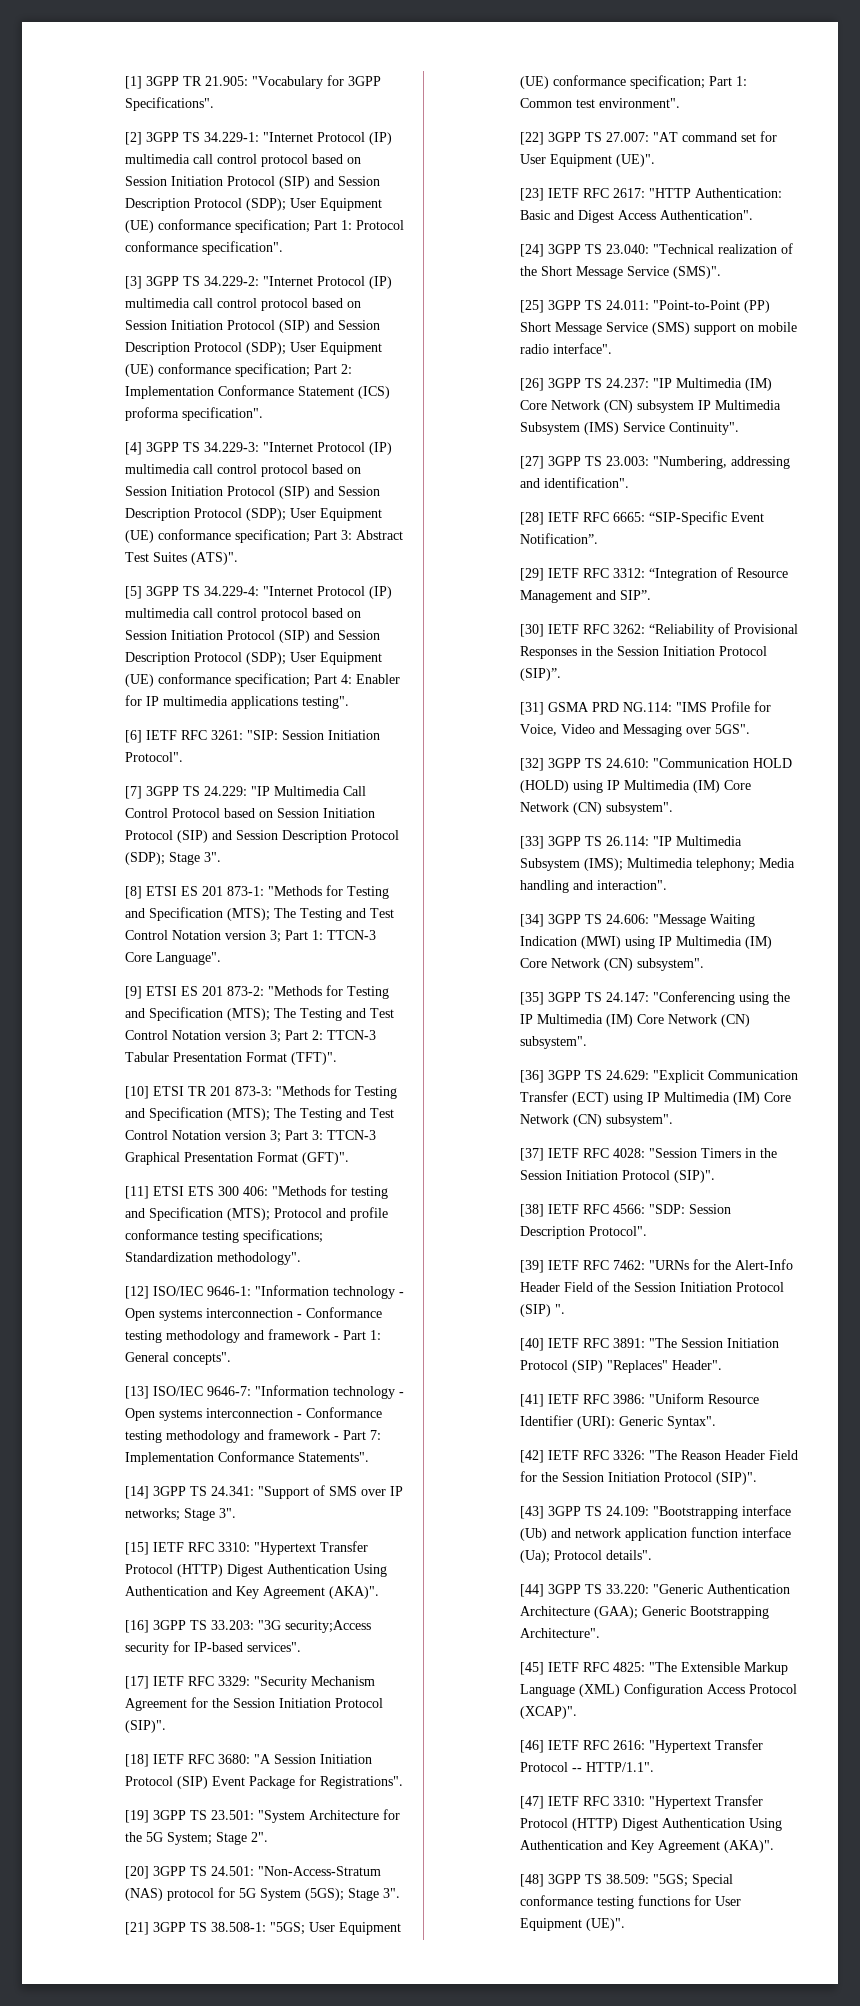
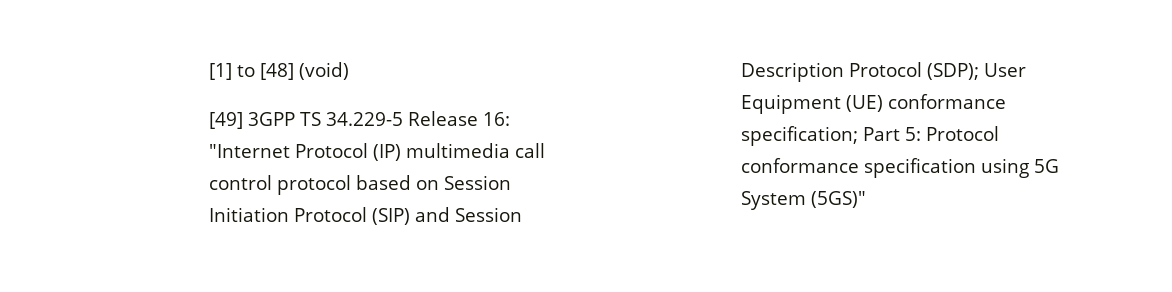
[146,75,382,89] [125,97,215,111] [125,132,260,145] 3GPP TR 21.905: "Vocabulary for 3GPP Specifications". // [2] 3GPP TS 34.229-1: -> [236,62,349,80] [208,111,510,129] to [48] (void) // [49] 3GPP TS 34.229-5 Release 16:
[341,220,353,230] 1: -> [904,127,921,141] 5:
[202,241,284,255] [125,276,393,289] [125,298,362,311] [125,320,381,333] [125,342,383,355] [125,363,353,377] [125,385,391,399] [125,407,264,421] [125,442,393,455] [125,464,362,477] [125,486,381,499] [125,508,383,521] [125,529,404,543] [125,552,239,565] [125,586,393,599] [125,608,362,621] [125,630,381,643] [125,652,383,665] [125,673,401,687] [125,695,350,709] [125,730,381,743] [125,752,184,762] [125,786,367,799] [125,808,376,818] [125,830,400,843] [125,852,222,865] [125,885,390,899] [125,907,395,921] [125,930,377,943] [125,952,222,965] [125,985,390,999] [125,1007,395,1021] [125,1030,377,1043] [125,1052,338,1065] [125,1085,398,1099] [125,1107,395,1121] [125,1130,377,1143] [125,1152,350,1165] [125,1185,389,1199] [125,1207,389,1221] [125,1229,324,1243] [125,1252,302,1265] [125,1285,405,1299] [125,1307,383,1321] [125,1329,382,1343] [125,1352,232,1365] [125,1385,405,1399] [125,1407,383,1421] [125,1429,382,1443] [125,1451,370,1465] [125,1485,404,1499] [125,1508,237,1521] [125,1541,369,1555] [125,1564,388,1577] [125,1586,380,1599] [125,1620,372,1633] [125,1641,302,1655] [125,1676,376,1689] [125,1697,384,1711] [125,1720,167,1733] [125,1754,373,1767] [125,1775,404,1789] [125,1809,401,1823] [125,1832,269,1845] [125,1866,382,1879] [125,1887,401,1901] [125,1922,402,1935] [520,75,748,89] [520,98,681,108] [520,131,778,145] [520,154,656,167] [520,188,783,201] [520,210,754,223] [520,243,794,257] [520,266,722,279] [520,300,771,313] [520,322,798,335] [520,343,613,354] [520,378,773,391] [520,400,782,413] [520,422,740,435] [520,456,791,469] [520,477,630,488] [520,511,765,525] [520,533,599,544] [520,567,789,581] [520,590,652,603] [520,623,799,637] [520,646,768,659] [520,668,562,681] [520,701,772,715] [520,724,751,737] [520,758,793,771] [520,780,752,793] [520,802,674,815] [520,836,743,849] [520,858,796,871] [520,880,668,893] [520,914,756,927] [520,936,773,949] [520,958,705,971] [520,991,791,1005] [520,1014,751,1027] [520,1036,588,1049] [520,1070,799,1083] [520,1091,792,1105] [520,1114,674,1127] [520,1148,778,1161] [520,1170,716,1183] [520,1204,732,1217] [520,1226,648,1239] [520,1259,794,1273] [520,1281,785,1292] [520,1304,566,1317] [520,1338,780,1351] [520,1360,723,1373] [520,1393,760,1407] [520,1415,717,1429] [520,1450,799,1463] [520,1471,758,1485] [520,1505,792,1519] [520,1527,792,1541] [520,1550,653,1563] [520,1584,791,1597] [520,1606,770,1619] [520,1628,601,1638] [520,1662,789,1675] [520,1683,798,1697] [520,1706,578,1719] [520,1739,764,1753] [520,1762,655,1772] [520,1795,764,1809] [520,1818,783,1831] [520,1840,775,1853] [520,1874,734,1887] [520,1895,742,1909] [520,1918,626,1931] specification". // [3] 3GPP TS 34.229-2: "Internet Protocol (IP) multimedia call control protocol based on Session Initiation Protocol (SIP) and Session Description Protocol (SDP); User Equipment (UE) conformance specification; Part 2: Implementation Conformance Statement (ICS) proforma specification". // [4] 3GPP TS 34.229-3: "Internet Protocol (IP) multimedia call control protocol based on Session Initiation Protocol (SIP) and Session Description Protocol (SDP); User Equipment (UE) conformance specification; Part 3: Abstract Test Suites (ATS)". // [5] 3GPP TS 34.229-4: "Internet Protocol (IP) multimedia call control protocol based on Session Initiation Protocol (SIP) and Session Description Protocol (SDP); User Equipment (UE) conformance specification; Part 4: Enabler for IP multimedia applications testing". // [6] IETF RFC 3261: "SIP: Session Initiation Protocol". // [7] 3GPP TS 24.229: "IP Multimedia Call Control Protocol based on Session Initiation Protocol (SIP) and Session Description Protocol (SDP); Stage 3". // [8] ETSI ES 201 873-1: "Methods for Testing and Specification (MTS); The Testing and Test Control Notation version 3; Part 1: TTCN-3 Core Language". // [9] ETSI ES 201 873-2: "Methods for Testing and Specification (MTS); The Testing and Test Control Notation version 3; Part 2: TTCN-3 Tabular Presentation Format (TFT)". // [10] ETSI TR 201 873-3: "Methods for Testing and Specification (MTS); The Testing and Test Control Notation version 3; Part 3: TTCN-3 Graphical Presentation Format (GFT)". // [11] ETSI ETS 300 406: "Methods for testing and Specification (MTS); Protocol and profile conformance testing specifications; Standardization methodology". // [12] ISO/IEC 9646-1: "Information technology - Open systems interconnection - Conformance testing methodology and framework - Part 1: General concepts". // [13] ISO/IEC 9646-7: "Information technology - Open systems interconnection - Conformance testing methodology and framework - Part 7: Implementation Conformance Statements". // [14] 3GPP TS 24.341: "Support of SMS over IP networks; Stage 3". // [15] IETF RFC 3310: "Hypertext Transfer Protocol (HTTP) Digest Authentication Using Authentication and Key Agreement (AKA)". // [16] 3GPP TS 33.203: "3G security;Access security for IP-based services". // [17] IETF RFC 3329: "Security Mechanism Agreement for the Session Initiation Protocol (SIP)". // [18] IETF RFC 3680: "A Session Initiation Protocol (SIP) Event Package for Registrations". // [19] 3GPP TS 23.501: "System Architecture for the 5G System; Stage 2". // [20] 3GPP TS 24.501: "Non-Access-Stratum (NAS) protocol for 5G System (5GS); Stage 3". // [21] 3GPP TS 38.508-1: "5GS; User Equipment (UE) conformance specification; Part 1: Common test environment". // [22] 3GPP TS 27.007: "AT command set for User Equipment (UE)". // [23] IETF RFC 2617: "HTTP Authentication: Basic and Digest Access Authentication". // [24] 3GPP TS 23.040: "Technical realization of the Short Message Service (SMS)". // [25] 3GPP TS 24.011: "Point-to-Point (PP) Short Message Service (SMS) support on mobile radio interface". // [26] 3GPP TS 24.237: "IP Multimedia (IM) Core Network (CN) subsystem IP Multimedia Subsystem (IMS) Service Continuity". // [27] 3GPP TS 23.003: "Numbering, addressing and identification". // [28] IETF RFC 6665: “SIP-Specific Event Notification”. // [29] IETF RFC 3312: “Integration of Resource Management and SIP”. // [30] IETF RFC 3262: “Reliability of Provisional Responses in the Session Initiation Protocol (SIP)”. // [31] GSMA PRD NG.114: "IMS Profile for Voice, Video and Messaging over 5GS". // [32] 3GPP TS 24.610: "Communication HOLD (HOLD) using IP Multimedia (IM) Core Network (CN) subsystem". // [33] 3GPP TS 26.114: "IP Multimedia Subsystem (IMS); Multimedia telephony; Media handling and interaction". // [34] 3GPP TS 24.606: "Message Waiting Indication (MWI) using IP Multimedia (IM) Core Network (CN) subsystem". // [35] 3GPP TS 24.147: "Conferencing using the IP Multimedia (IM) Core Network (CN) subsystem". // [36] 3GPP TS 24.629: "Explicit Communication Transfer (ECT) using IP Multimedia (IM) Core Network (CN) subsystem". // [37] IETF RFC 4028: "Session Timers in the Session Initiation Protocol (SIP)". // [38] IETF RFC 4566: "SDP: Session Description Protocol". // [39] IETF RFC 7462: "URNs for the Alert-Info Header Field of the Session Initiation Protocol (SIP) ". // [40] IETF RFC 3891: "The Session Initiation Protocol (SIP) "Replaces" Header". // [41] IETF RFC 3986: "Uniform Resource Identifier (URI): Generic Syntax". // [42] IETF RFC 3326: "The Reason Header Field for the Session Initiation Protocol (SIP)". // [43] 3GPP TS 24.109: "Bootstrapping interface (Ub) and network application function interface (Ua); Protocol details". // [44] 3GPP TS 33.220: "Generic Authentication Architecture (GAA); Generic Bootstrapping Architecture". // [45] IETF RFC 4825: "The Extensible Markup Language (XML) Configuration Access Protocol (XCAP)". // [46] IETF RFC 2616: "Hypertext Transfer Protocol -- HTTP/1.1". // [47] IETF RFC 3310: "Hypertext Transfer Protocol (HTTP) Digest Authentication Using Authentication and Key Agreement (AKA)". // [48] 3GPP TS 38.509: "5GS; Special conformance testing functions for User Equipment (UE)". -> [863,158,1059,178] [740,191,866,210] specification using 5G System (5GS)"

